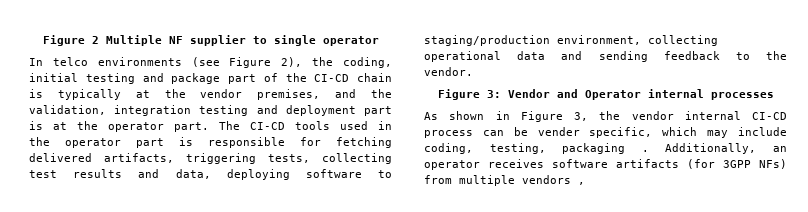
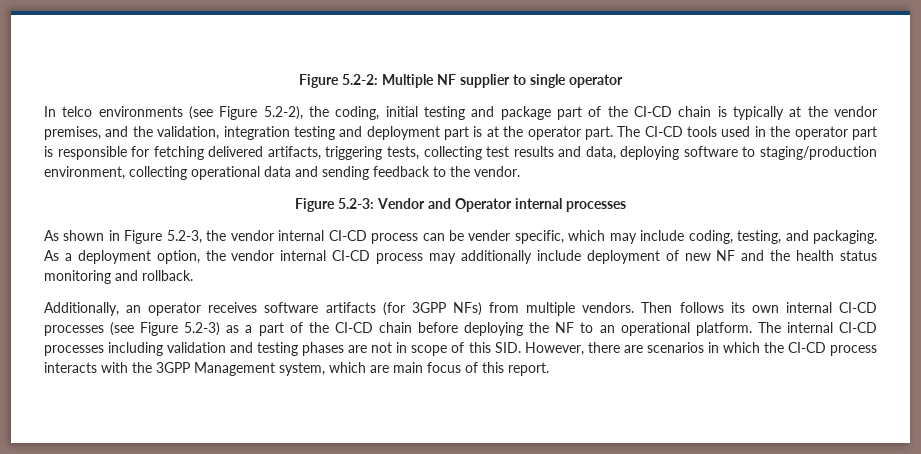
[42,35,99,46] Figure 2 -> [299,74,378,88] Figure 5.2-2:
[281,57,303,67] 2), -> [263,106,303,120] 5.2-2),
[486,90,501,98] 3: -> [338,198,374,209] 5.2-3:
[574,112,588,121] 3, -> [166,230,202,244] 5.2-3,
[562,143,649,154] packaging . -> [785,230,878,244] [44,250,878,264] [44,270,193,284] and packaging. As a deployment option, the vendor internal CI-CD process may additionally include deployment of new NF and the health status monitoring and rollback. //
[522,175,585,185] vendors , -> [582,302,878,313] [44,322,877,336] [44,342,877,356] [44,362,549,376] vendors. Then follows its own internal CI-CD processes (see Figure 5.2-3) as a part of the CI-CD chain before deploying the NF to an operational platform. The internal CI-CD processes including validation and testing phases are not in scope of this SID. However, there are scenarios in which the CI-CD process interacts with the 3GPP Management system, which are main focus of this report.

